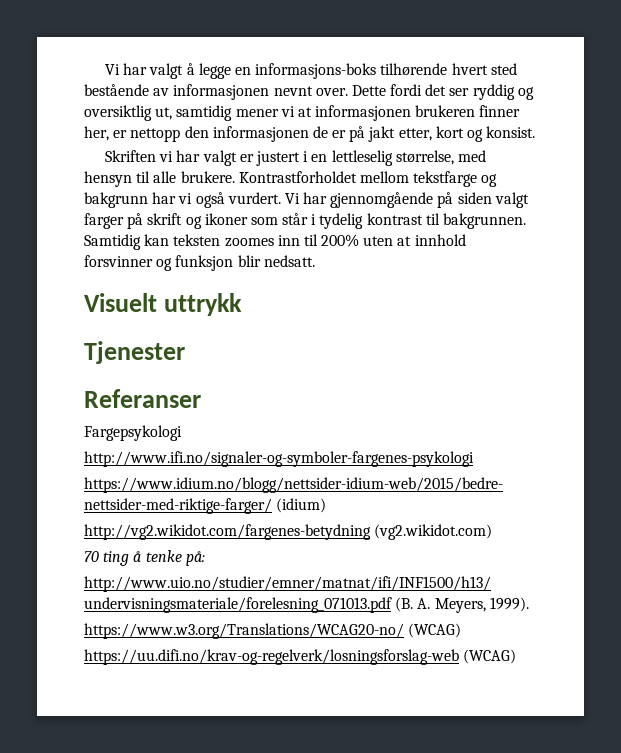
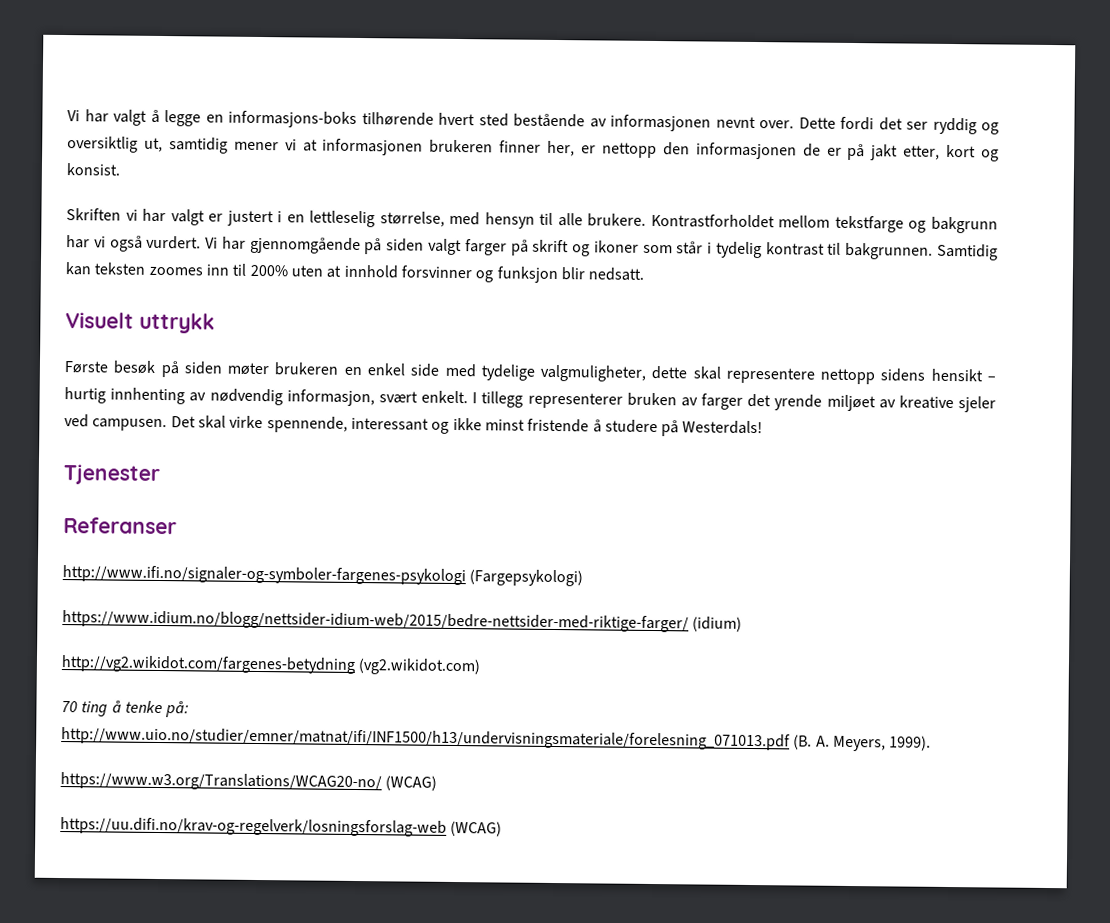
(242, 304) none -> [64,360,997,385] [64,387,996,413] [64,414,764,437] // Første besøk på siden møter brukeren en enkel side med tydelige valgmuligheter, dette skal representere nettopp sidens hensikt – hurtig innhenting av nødvendig informasjon, svært enkelt. I tillegg representerer bruken av farger det yrende miljøet av kreative sjeler ved campusen. Det skal virke spennende, interessant og ikke minst fristende å studere på Westerdals!
[84,425,182,441] // Fargepsykologi -> (177, 526) none
(474, 459) none -> [469,569,584,587] (Fargepsykologi)

